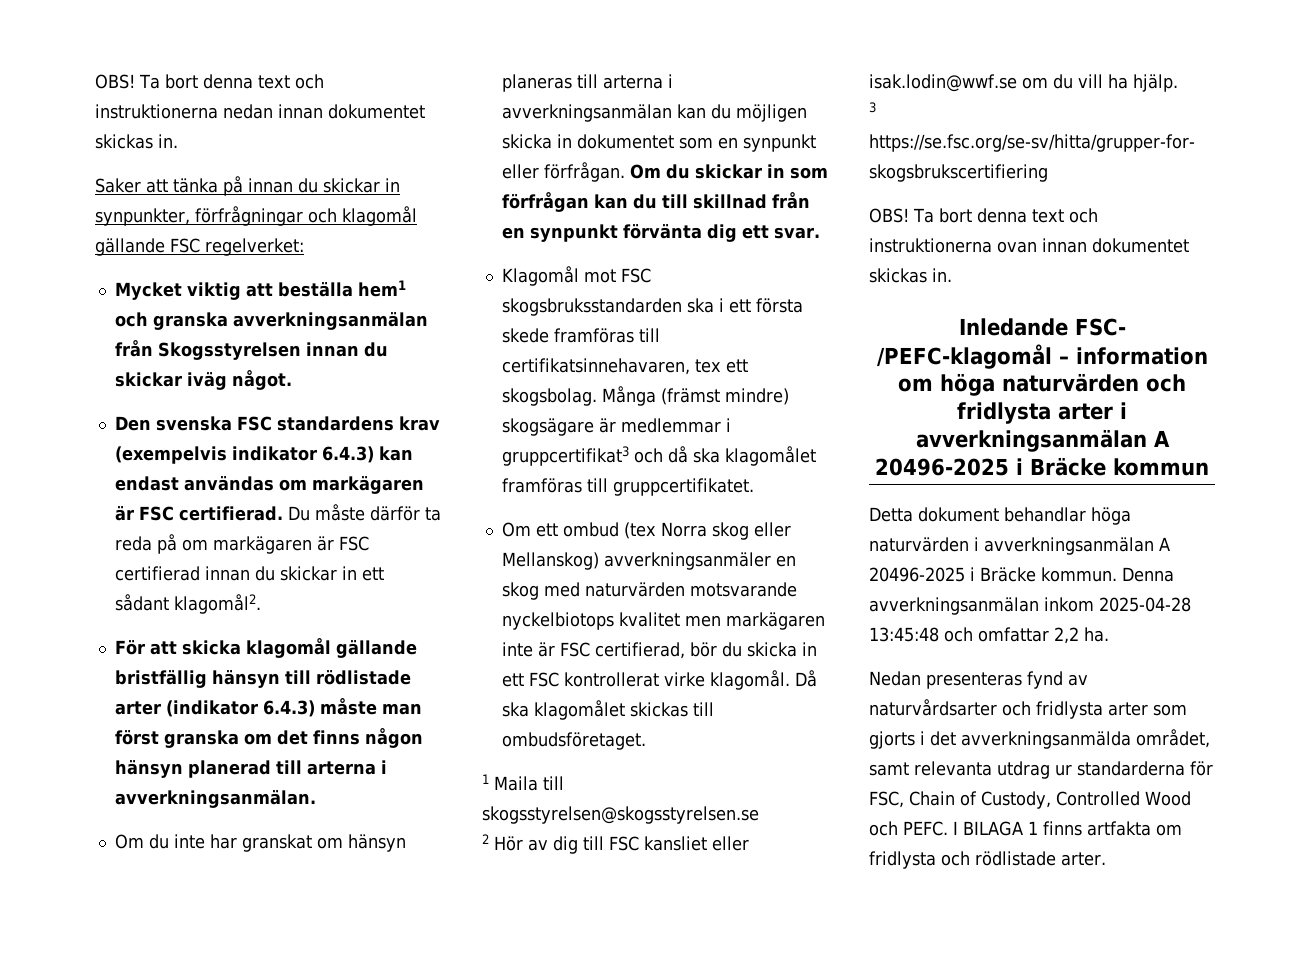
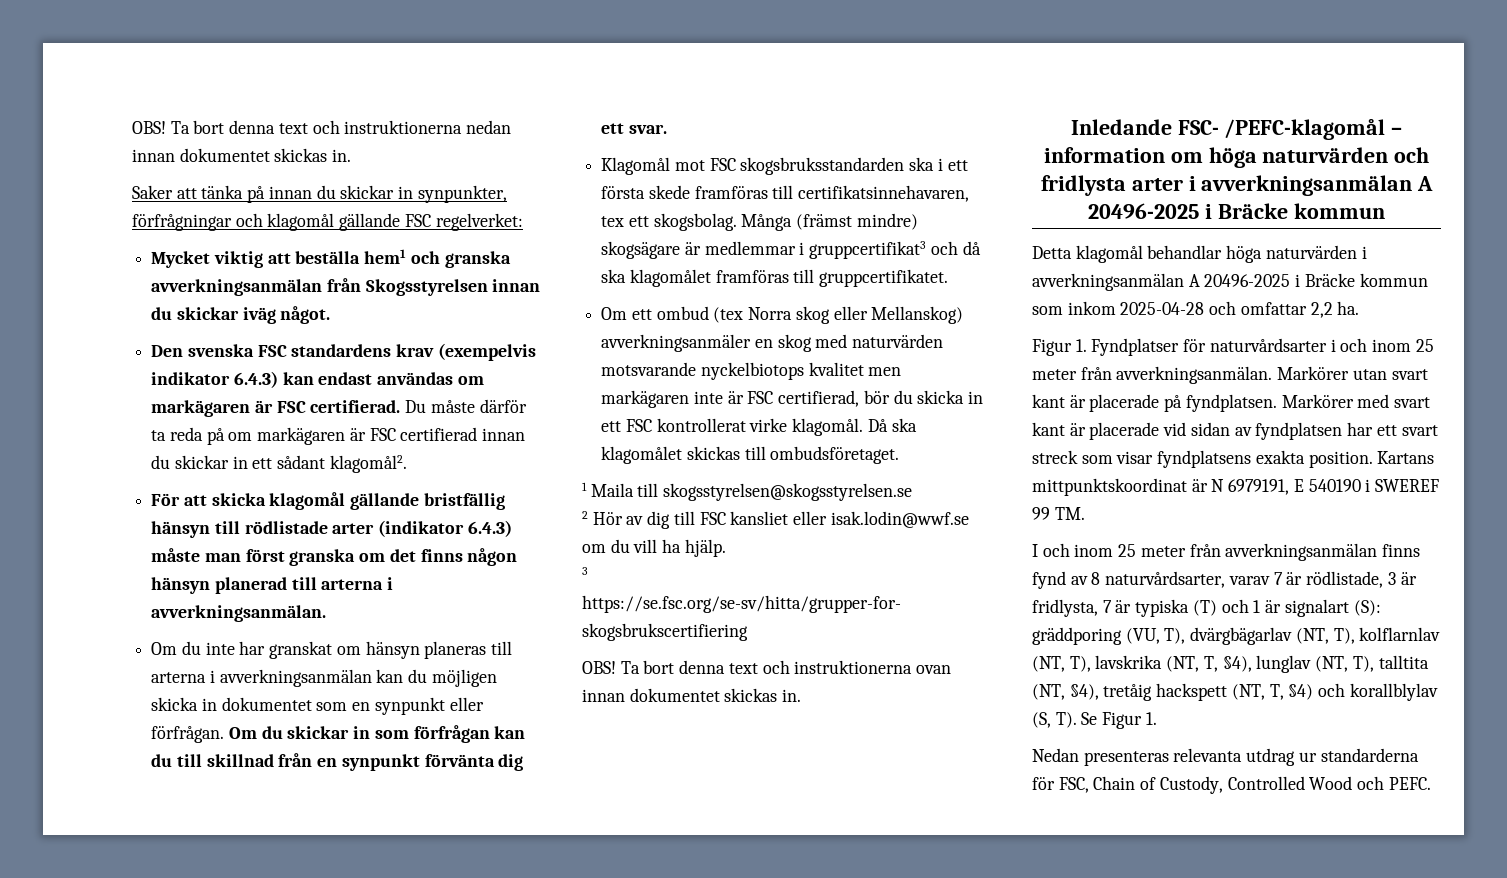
[918,507,999,522] dokument -> [1075,245,1143,263] klagomål
[1041,567,1174,582] [869,597,1039,615] kommun. Denna avverkningsanmälan -> [1359,273,1428,287] [1032,306,1063,315] kommun som
[869,627,939,642] 13:45:48 -> (1205, 308) none
[869,671,1088,689] [869,699,1187,719] [869,729,1210,749] [869,762,909,776] Nedan presenteras fynd av naturvårdsarter och fridlysta arter som gjorts i det avverkningsanmälda området, samt -> [1032,338,1434,356] [1032,366,1428,384] [1032,394,1431,412] [1032,422,1438,440] [1032,450,1435,468] [1032,478,1440,496] [1032,507,1085,520] [1032,543,1421,561] [1032,571,1417,589] [1032,599,1381,617] [1032,627,1441,645] [1032,655,1429,673] [1032,683,1438,701] [1032,712,1157,729] [1032,748,1169,766] Figur 1. Fyndplatser för naturvårdsarter i och inom 25 meter från avverkningsanmälan. Markörer utan svart kant är placerade på fyndplatsen. Markörer med svart kant är placerade vid sidan av fyndplatsen har ett svart streck som visar fyndplatsens exakta position. Kartans mittpunktskoordinat är N 6979191, E 540190 i SWEREF 99 TM. // I och inom 25 meter från avverkningsanmälan finns fynd av 8 naturvårdsarter, varav 7 är rödlistade, 3 är fridlysta, 7 är typiska (T) och 1 är signalart (S): gräddporing (VU, T), dvärgbägarlav (NT, T), kolflarnlav (NT, T), lavskrika (NT, T, §4), lunglav (NT, T), talltita (NT, §4), tretåig hackspett (NT, T, §4) och korallblylav (S, T). Se Figur 1. // Nedan presenteras
[953,821,1182,836] [869,851,1106,869] I BILAGA 1 finns artfakta om fridlysta och rödlistade arter. -> (1431, 783) none

